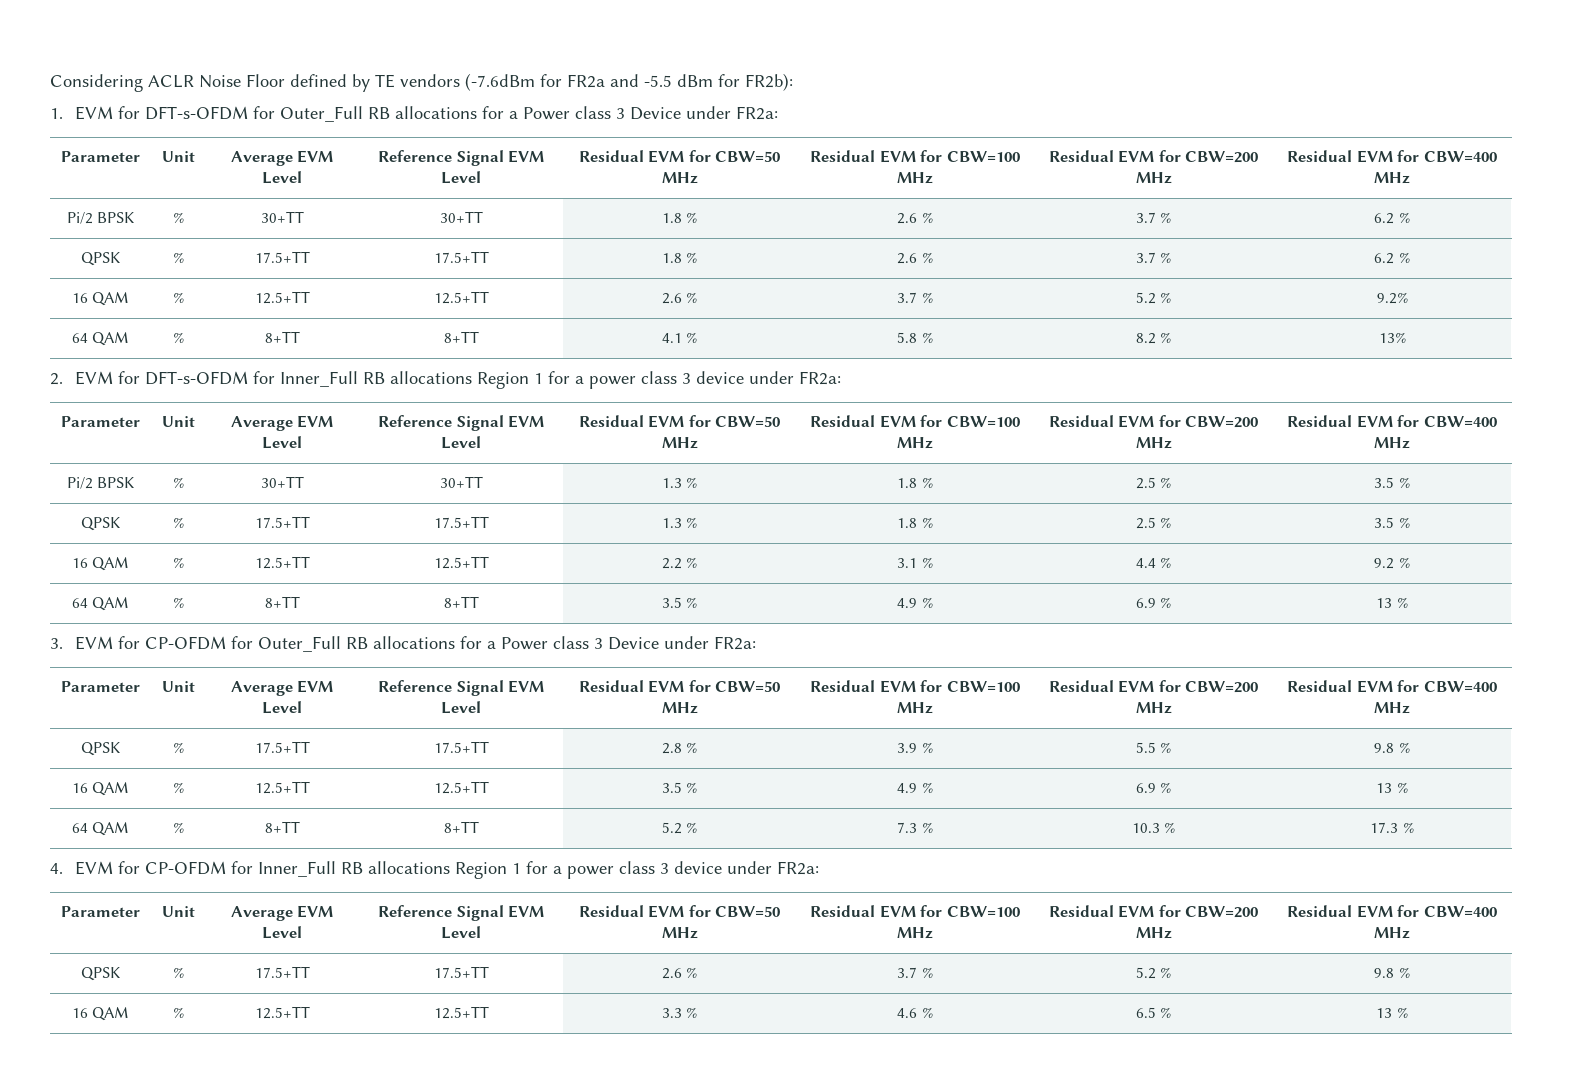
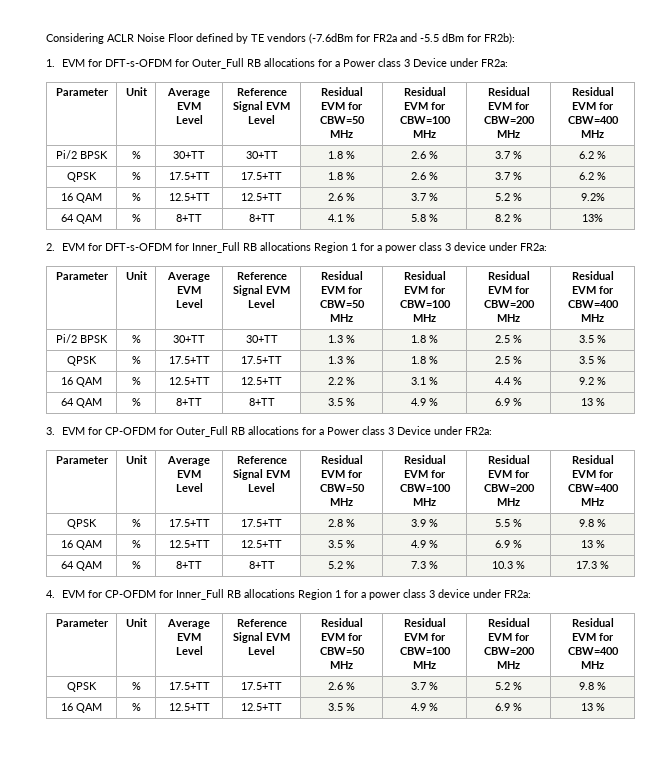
[661,1007,698,1018] [897,1007,933,1018] [1135,1007,1156,1018] 3.3 % | 4.6 % | 6.5 -> [328,703,355,711] [411,703,438,711] [495,703,510,711] 3.5 % | 4.9 % | 6.9

